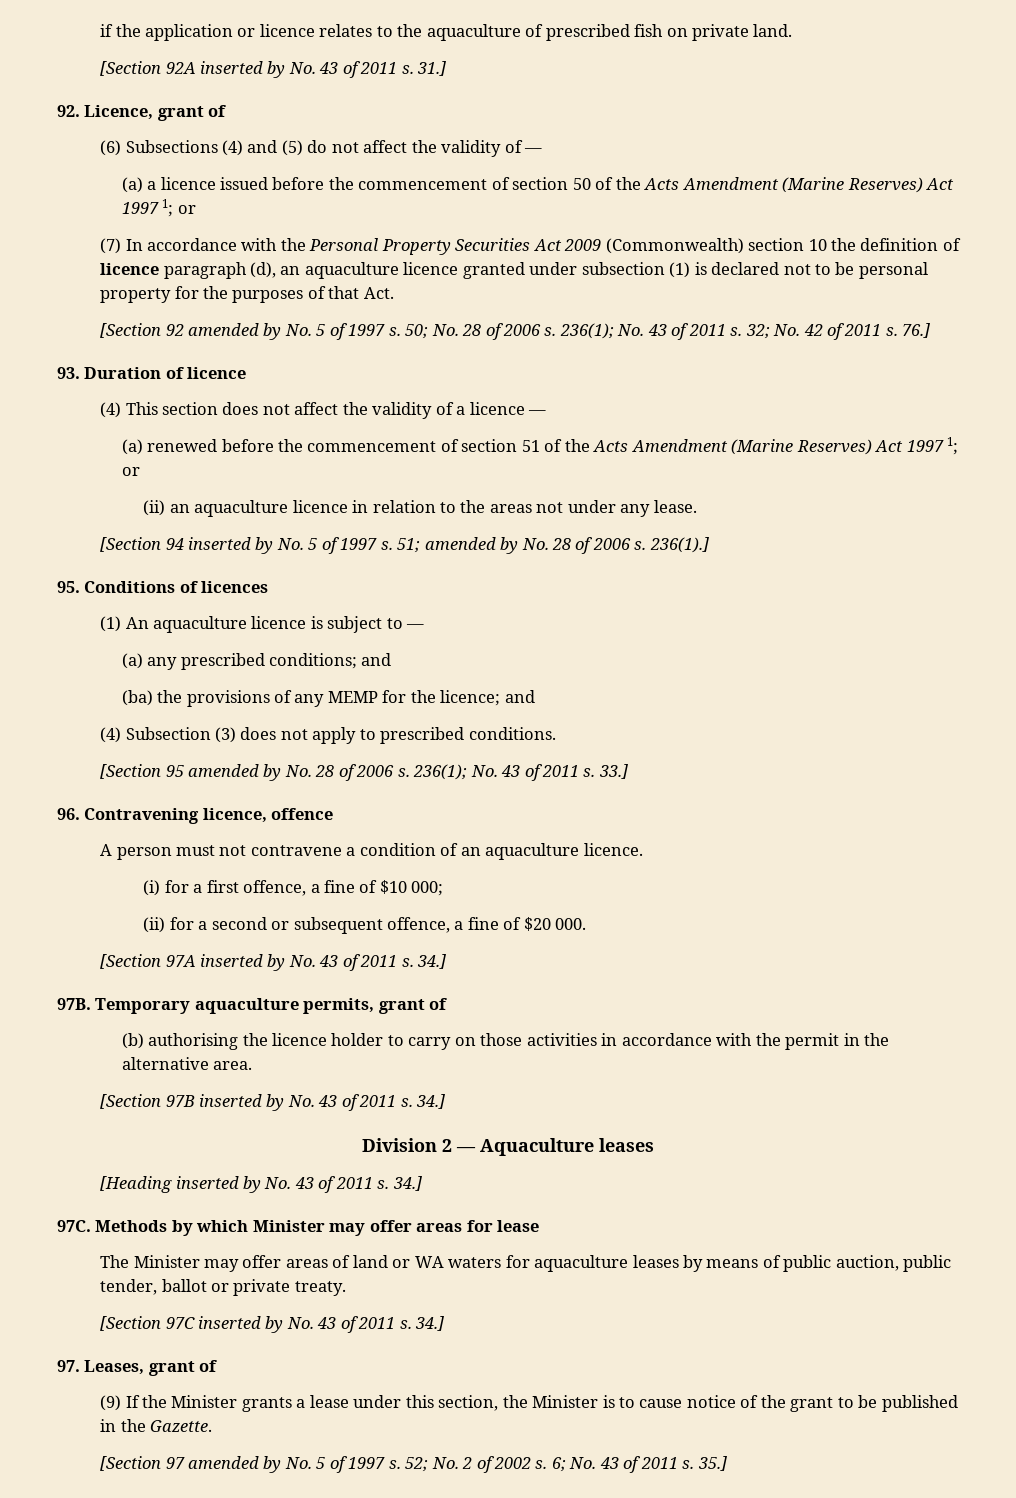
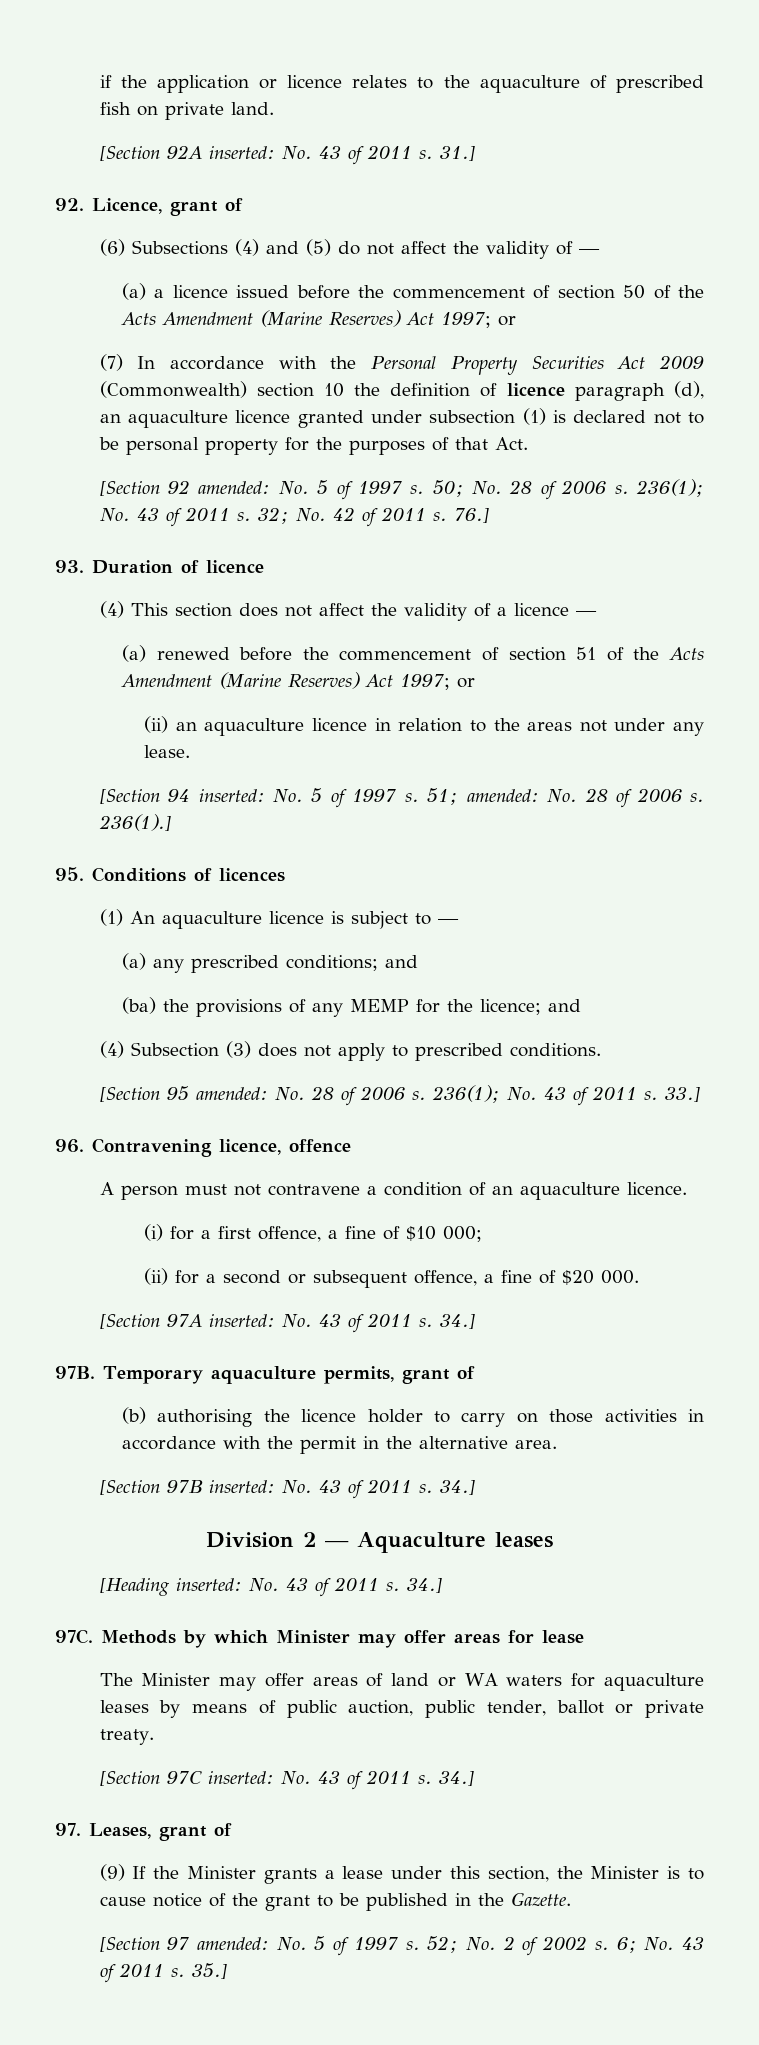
[200,61,286,78] inserted by -> [208,146,275,159] inserted:
[121,199,174,217] 1997 1; -> [440,312,491,328] 1997;
[188,323,282,340] amended by -> [198,481,271,494] amended:
[906,437,958,455] 1997 1; -> [399,674,450,690] 1997;
[188,537,274,554] inserted by -> [198,789,265,802] inserted:
[424,537,519,554] amended by -> [466,789,539,802] amended:
[188,764,282,781] amended by -> [195,1087,268,1100] amended:
[200,954,286,971] inserted by -> [208,1314,275,1327] inserted:
[199,1094,285,1111] inserted by -> [208,1480,275,1493] inserted:
[175,1176,262,1193] inserted by -> [175,1578,242,1591] inserted:
[198,1316,284,1333] inserted by -> [207,1771,274,1784] inserted:
[188,1456,282,1473] amended by -> [197,1937,270,1950] amended:

